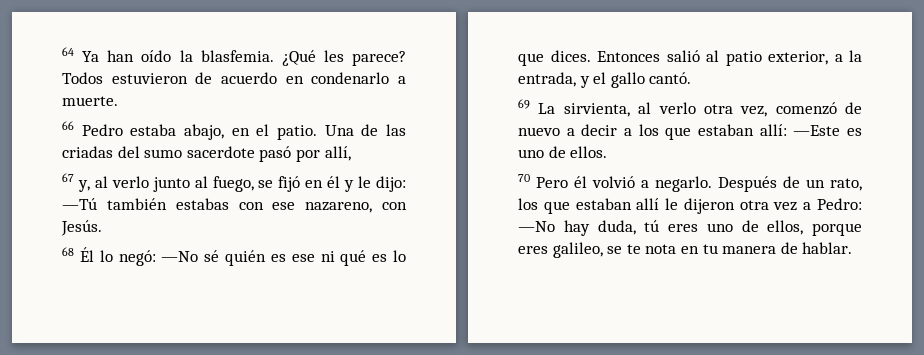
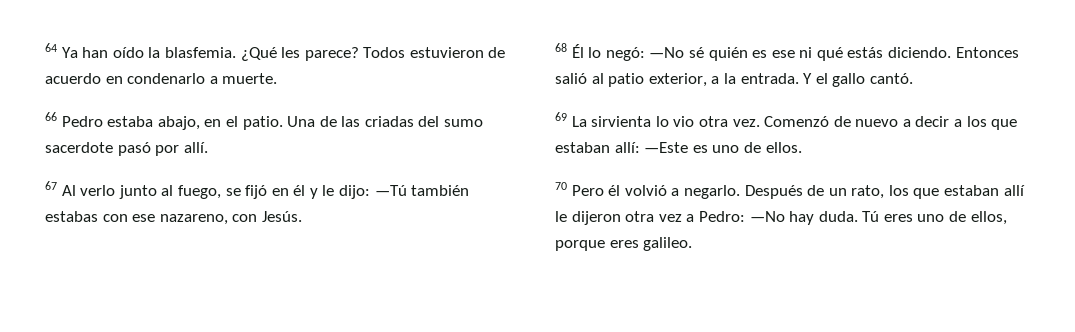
[324,146,351,161] allí, -> [183,142,208,153] allí.
[77,176,108,192] y, al -> [61,185,76,196] Al
[372,250,406,262] [518,50,591,66] es lo que dices. -> [847,47,952,58] estás diciendo.
[518,72,590,88] entrada, y -> [740,73,813,84] entrada. Y
[563,102,837,117] sirvienta, al verlo otra vez, comenzó -> [591,116,830,127] sirvienta lo vio otra vez. Comenzó
[597,220,660,235] duda, tú -> [818,211,880,222] duda. Tú
[552,242,853,258] galileo, se te nota en tu manera de hablar. -> [643,237,693,251] galileo.

